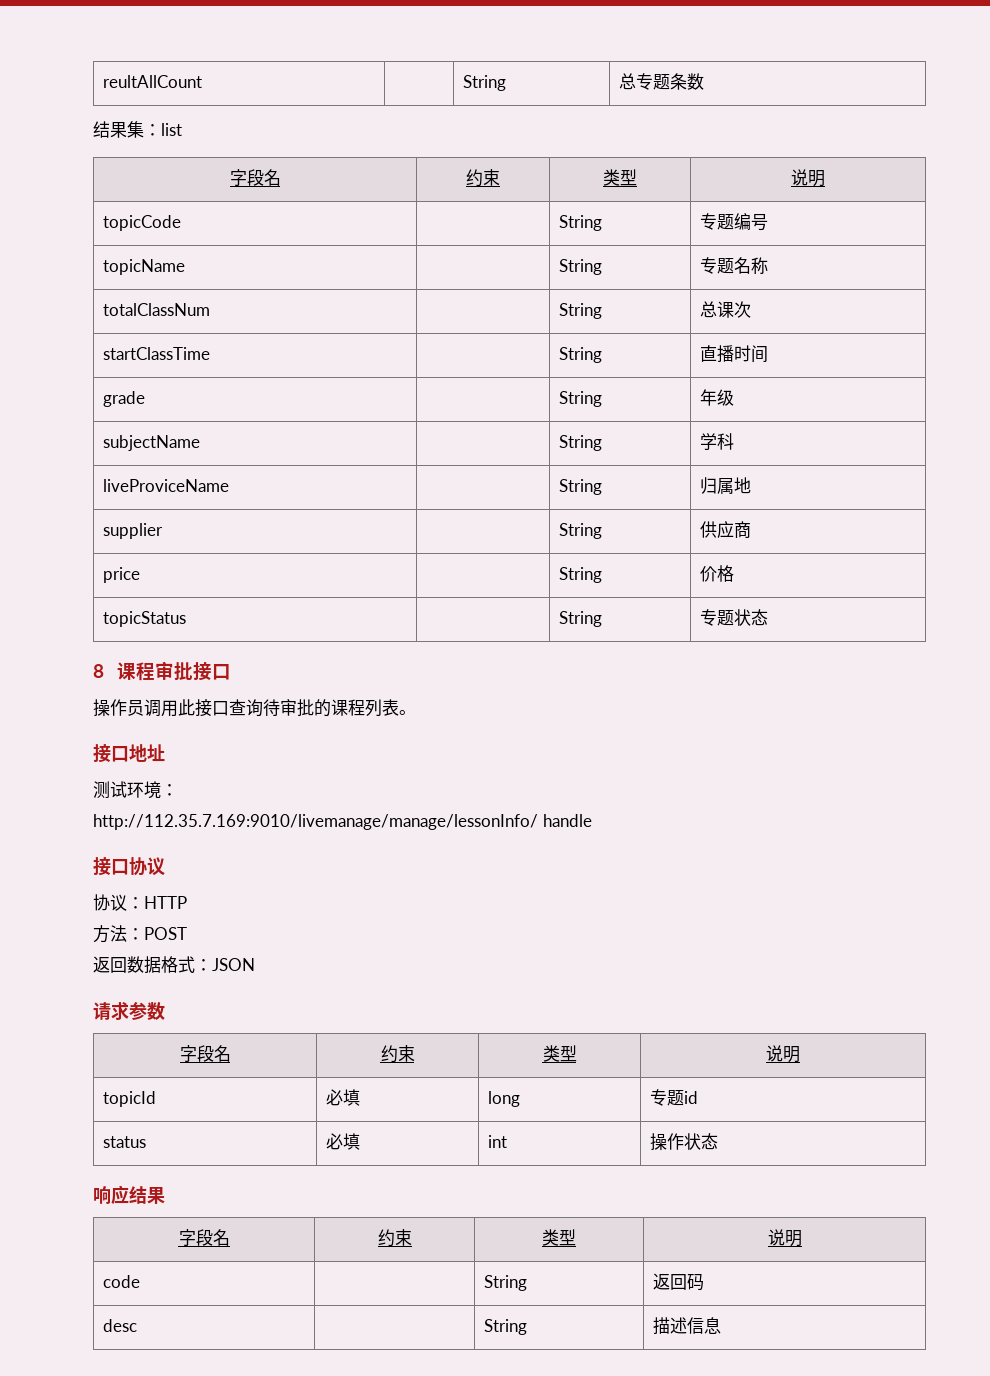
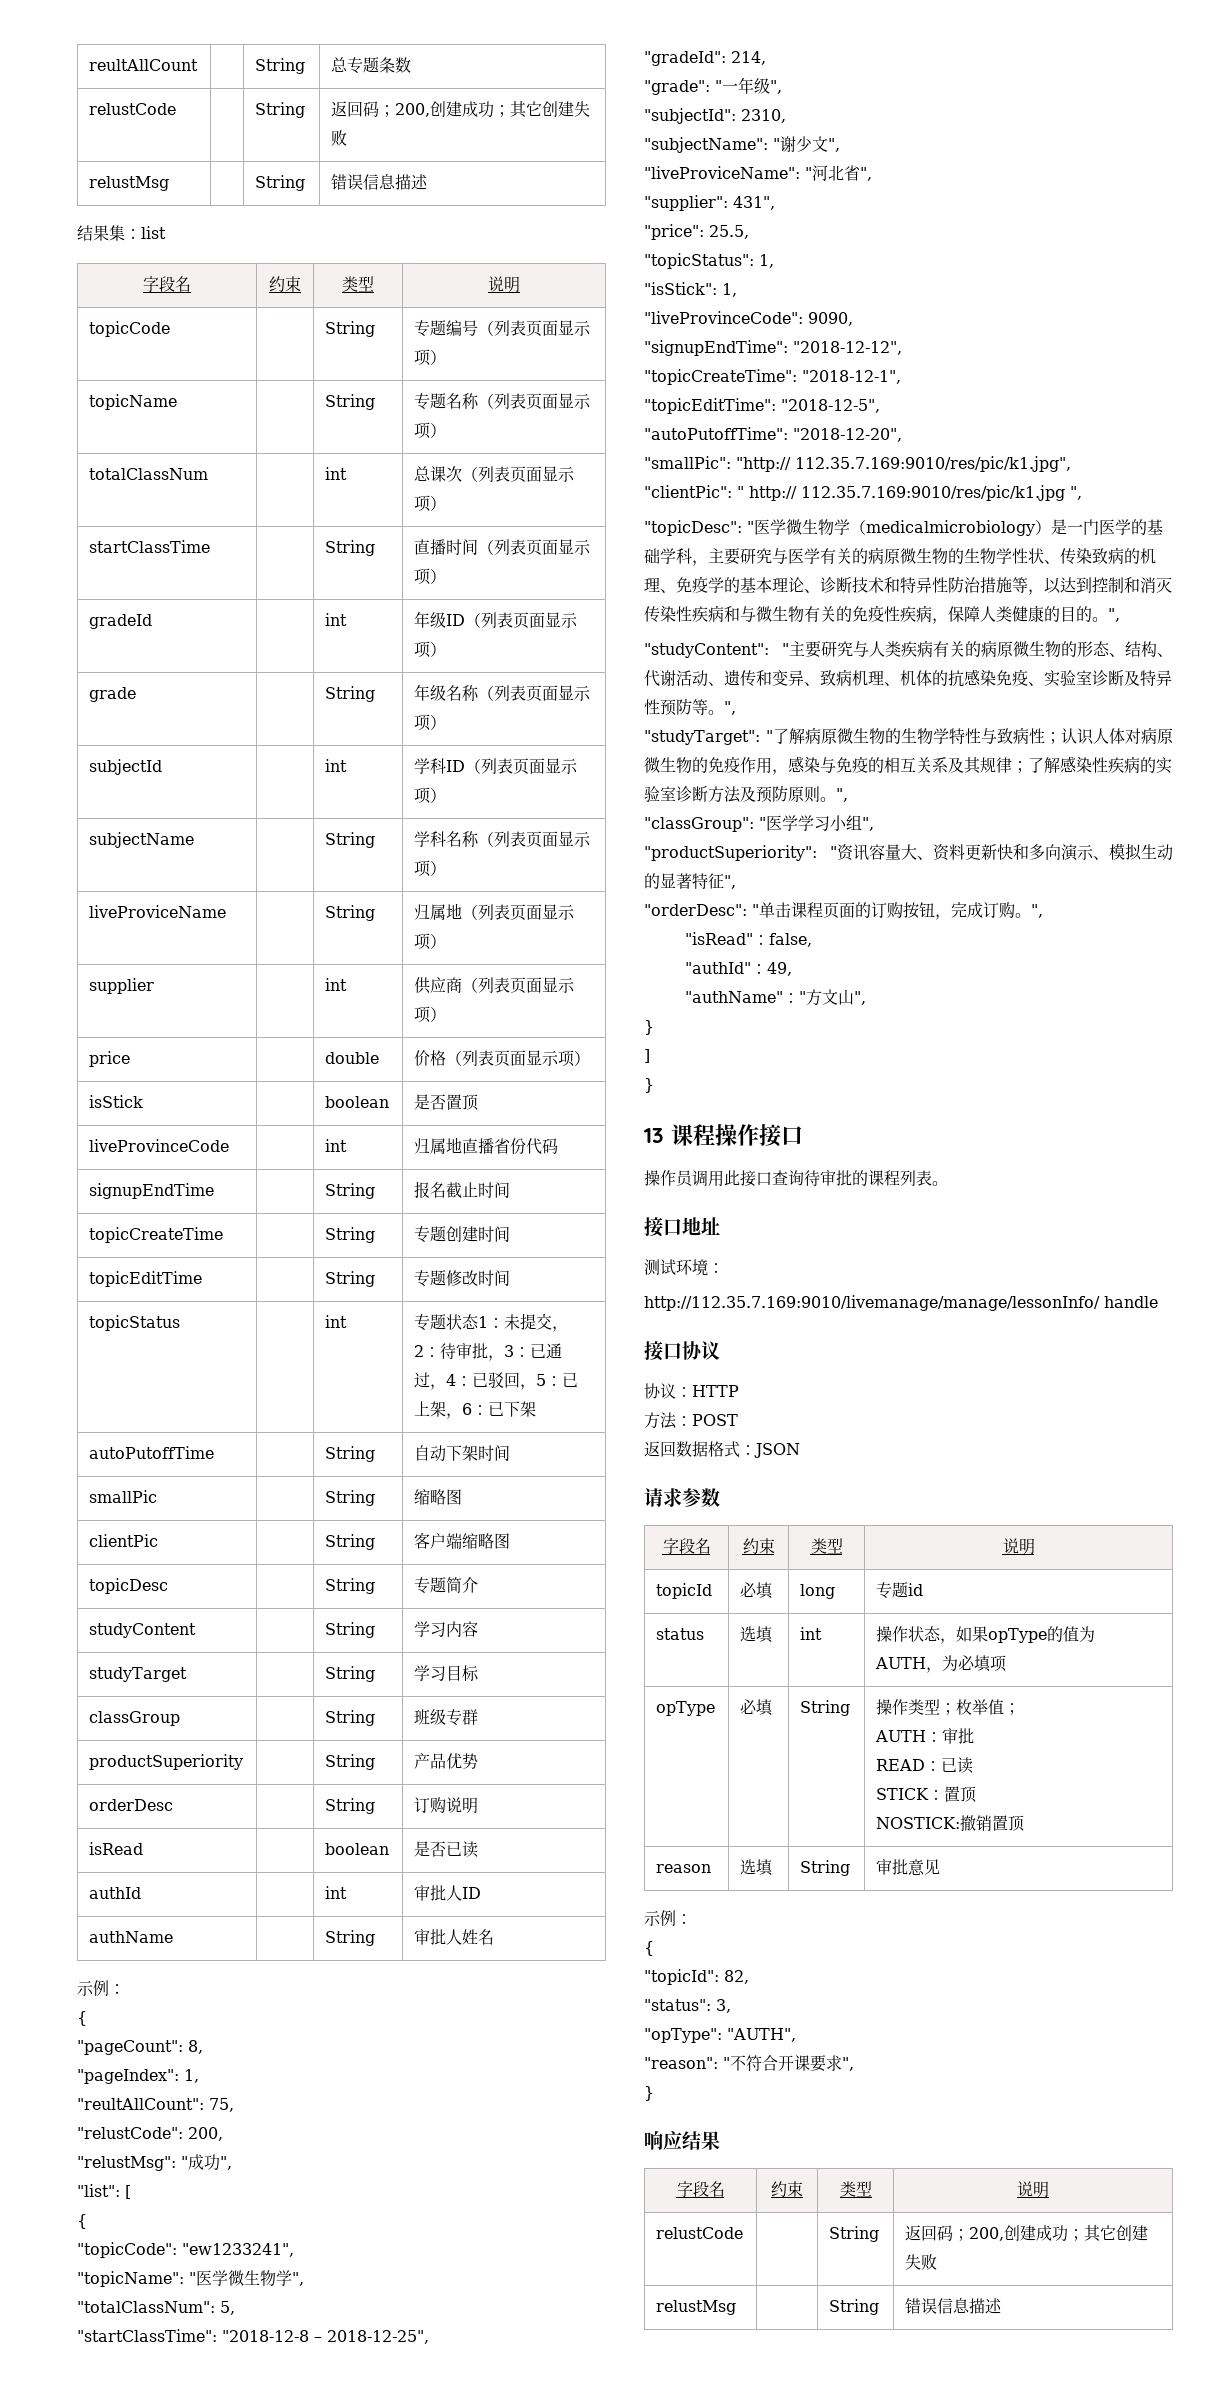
(704, 81) none -> [89,103,177,115] [255,102,306,118] [331,101,591,118] [331,130,348,146] [89,176,170,191] [255,175,306,191] [331,174,429,190] // relustCode | | String | 返回码；200,创建成功；其它创建失败 // relustMsg | | String | 错误信息描述
(768, 222) none -> [478,320,592,337] [414,349,447,366] （列表页面显示项）
(768, 265) none -> [478,393,592,410] [414,422,447,439] （列表页面显示项）
[558,303,602,319] String -> [325,467,348,480] int
(751, 309) none -> [462,466,576,483] [414,495,447,512] （列表页面显示项）
[102,391,145,407] [558,391,602,407] [699,389,734,406] [102,435,200,451] [558,435,602,451] [699,433,734,450] // grade | | String | 年级 // subjectName | | String | 学科 -> [478,539,592,556] [414,568,447,585] [89,614,153,629] [325,613,348,626] [414,611,579,629] [414,641,447,658] [89,687,137,702] [325,686,376,702] [414,684,592,702] [414,714,447,731] [89,759,163,775] [325,759,348,772] [414,758,579,775] [414,787,447,804] [89,832,195,848] [325,832,376,848] [414,831,592,848] [414,860,447,877] （列表页面显示项） // gradeId | | int | 年级ID（列表页面显示项） // grade | | String | 年级名称（列表页面显示项） // subjectId | | int | 学科ID（列表页面显示项） // subjectName | | String | 学科名称（列表页面显示项）
(751, 485) none -> [462,904,576,921] [414,933,447,950] （列表页面显示项）
[558,523,602,539] String -> [325,978,348,991] int
(751, 529) none -> [462,977,576,994] [414,1006,447,1023] （列表页面显示项）
[558,567,602,583] String -> [325,1052,380,1064] double
[102,611,186,627] [558,611,602,627] [699,609,768,626] [93,661,193,681] // topicStatus | | String | 专题状态 // 8课程审批 -> [446,1050,591,1067] [89,1095,144,1108] [325,1096,390,1108] [414,1094,480,1111] [89,1139,230,1152] [325,1139,348,1152] [414,1137,559,1155] [89,1183,215,1199] [325,1183,376,1199] [414,1181,511,1198] [89,1227,224,1243] [325,1227,376,1243] [414,1226,511,1243] [89,1271,203,1287] [325,1271,376,1287] [414,1270,511,1287] [89,1315,181,1331] [325,1315,348,1328] [414,1313,569,1332] [414,1342,563,1361] [414,1372,579,1390] [414,1401,537,1419] [89,1446,215,1459] [325,1446,376,1462] [414,1445,511,1462] [89,1490,158,1503] [325,1490,376,1506] [414,1489,463,1505] [89,1534,159,1547] [325,1534,376,1550] [414,1532,511,1549] [89,1578,169,1594] [325,1578,376,1594] [414,1577,479,1594] [89,1623,197,1638] [325,1622,376,1638] [414,1621,479,1637] [89,1667,188,1682] [325,1666,376,1682] [414,1665,480,1682] [89,1711,181,1726] [325,1710,376,1726] [414,1709,479,1726] [89,1754,244,1770] [325,1754,376,1770] [414,1753,479,1769] [89,1799,174,1811] [325,1798,376,1814] [414,1797,479,1814] [89,1842,144,1855] [325,1843,390,1855] [414,1841,479,1858] [89,1887,142,1899] [325,1886,348,1899] [414,1884,482,1901] [89,1931,174,1943] [325,1930,376,1946] [414,1928,495,1945] [77,1980,125,1996] [77,2011,87,2026] [77,2040,203,2055] [77,2069,199,2084] [77,2098,234,2112] [77,2127,223,2141] [77,2154,232,2171] [77,2184,131,2199] [77,2214,87,2229] [77,2242,294,2258] [77,2270,304,2287] [77,2301,235,2315] [77,2329,429,2344] [644,51,766,66] [644,77,782,95] [644,108,786,124] [644,136,840,153] [644,165,872,181] [644,195,775,211] [644,224,749,240] [644,253,774,269] [644,282,737,297] [644,311,853,326] [644,340,902,356] [644,369,901,385] [644,398,880,414] [644,427,902,442] [644,456,1071,472] [644,485,1082,501] [644,519,1163,536] [644,547,1156,566] [644,576,1172,595] [644,605,1120,624] [644,640,1173,658] [644,669,1172,687] [644,698,736,716] [644,727,1173,745] [644,756,1172,775] [644,785,848,803] [644,815,874,832] [644,843,1173,861] [644,873,736,890] [644,902,1043,920] [685,932,813,947] [685,962,793,976] [685,989,867,1006] [644,1020,654,1035] [644,1049,650,1063] [644,1078,654,1093] [644,1124,759,1146] （列表页面显示项） // isStick | | boolean | 是否置顶 // liveProvinceCode | | int | 归属地直播省份代码 // signupEndTime | | String | 报名截止时间 // topicCreateTime | | String | 专题创建时间 // topicEditTime | | String | 专题修改时间 // topicStatus | | int | 专题状态1：未提交，2：待审批，3：已通过，4：已驳回，5：已上架，6：已下架 // autoPutoffTime | | String | 自动下架时间 // smallPic | | String | 缩略图 // clientPic | | String | 客户端缩略图 // topicDesc | | String | 专题简介 // studyContent | | String | 学习内容 // studyTarget | | String | 学习目标 // classGroup | | String | 班级专群 // productSuperiority | | String | 产品优势 // orderDesc | | String | 订购说明 // isRead | | boolean | 是否已读 // authId | | int | 审批人ID // authName | | String | 审批人姓名 // 示例： // { // "pageCount": 8, // "pageIndex": 1, // "reultAllCount": 75, // "relustCode": 200, // "relustMsg": "成功", // "list": [ // { // "topicCode": "ew1233241", // "topicName": "医学微生物学", // "totalClassNum": 5, // "startClassTime": "2018-12-8 – 2018-12-25", // "gradeId": 214, // "grade": "一年级", // "subjectId": 2310, // "subjectName": "谢少文", // "liveProviceName": "河北省", // "supplier": 431", // "price": 25.5, // "topicStatus": 1, // "isStick": 1, // "liveProvinceCode": 9090, // "signupEndTime": "2018-12-12", // "topicCreateTime": "2018-12-1", // "topicEditTime": "2018-12-5", // "autoPutoffTime": "2018-12-20", // "smallPic": "http:// 112.35.7.169:9010/res/pic/k1.jpg", // "clientPic": " http:// 112.35.7.169:9010/res/pic/k1.jpg ", // "topicDesc": "医学微生物学（medicalmicrobiology）是一门医学的基础学科，主要研究与医学有关的病原微生物的生物学性状、传染致病的机理、免疫学的基本理论、诊断技术和特异性防治措施等，以达到控制和消灭传染性疾病和与微生物有关的免疫性疾病，保障人类健康的目的。", // "studyContent": "主要研究与人类疾病有关的病原微生物的形态、结构、代谢活动、遗传和变异、致病机理、机体的抗感染免疫、实验室诊断及特异性预防等。", // "studyTarget": "了解病原微生物的生物学特性与致病性；认识人体对病原微生物的免疫作用，感染与免疫的相互关系及其规律；了解感染性疾病的实验室诊断方法及预防原则。", // "classGroup": "医学学习小组", // "productSuperiority": "资讯容量大、资料更新快和多向演示、模拟生动的显著特征", // "orderDesc": "单击课程页面的订购按钮，完成订购。", // "isRead"：false, // "authId"：49, // "authName"："方文山", // } // ] // } // 13课程操作
[325,1133,343,1150] 必 -> [740,1626,757,1642] 选
(718, 1141) none -> [940,1626,1096,1644] [875,1655,1008,1673] [656,1701,716,1716] [740,1699,775,1716] [800,1700,851,1716] [876,1699,1021,1715] [875,1727,975,1744] [876,1757,974,1774] [876,1786,978,1803] [876,1815,1026,1832] [656,1864,712,1873] [740,1859,775,1876] [800,1860,851,1876] [876,1858,941,1876] [644,1910,692,1926] [644,1941,654,1956] [644,1969,749,1985] [644,1999,731,2013] [644,2028,796,2043] [644,2055,854,2072] [644,2086,654,2101] ，如果opType的值为AUTH，为必填项 // opType | 必填 | String | 操作类型；枚举值； // AUTH：审批 // READ：已读 // STICK：置顶 // NOSTICK:撤销置顶 // reason | 选填 | String | 审批意见 // 示例： // { // "topicId": 82, // "status": 3, // "opType": "AUTH", // "reason": "不符合开课要求", // }
[102,1275,140,1288] [483,1275,527,1291] [652,1273,704,1291] [102,1319,137,1332] [483,1319,527,1335] [652,1317,721,1335] code | | String | 返回码 // desc | | String | 描述信息 -> [656,2227,744,2239] [829,2226,880,2242] [905,2225,1149,2242] [905,2254,938,2270] [656,2300,737,2315] [829,2299,880,2315] [905,2298,1003,2314] relustCode | | String | 返回码；200,创建成功；其它创建失败 // relustMsg | | String | 错误信息描述

